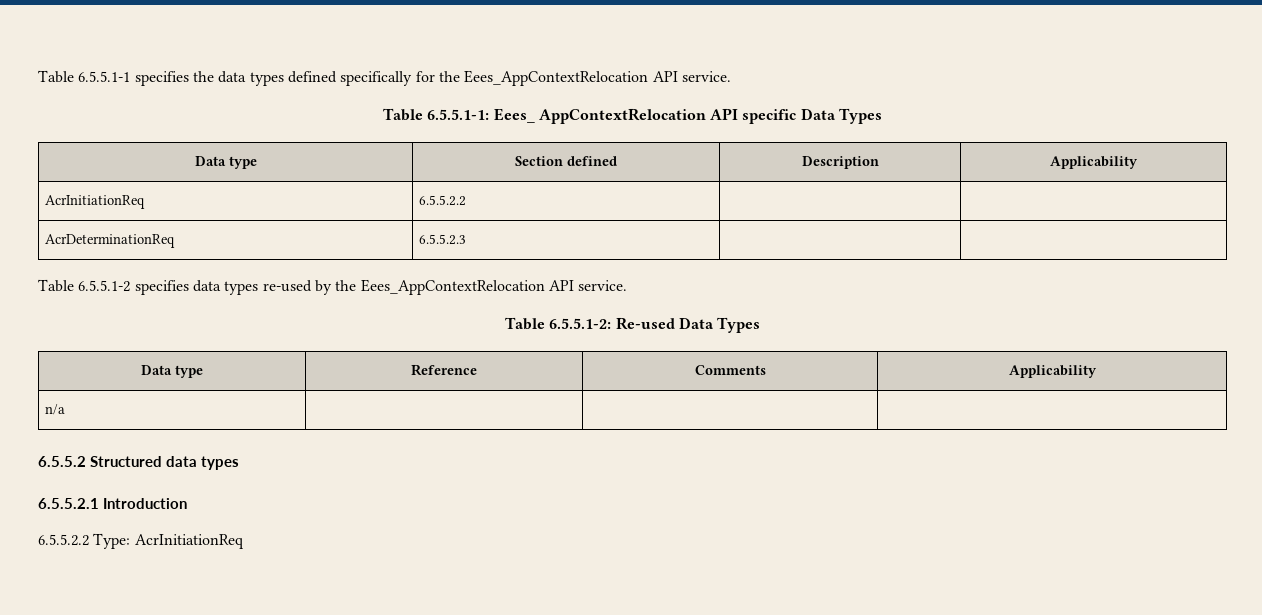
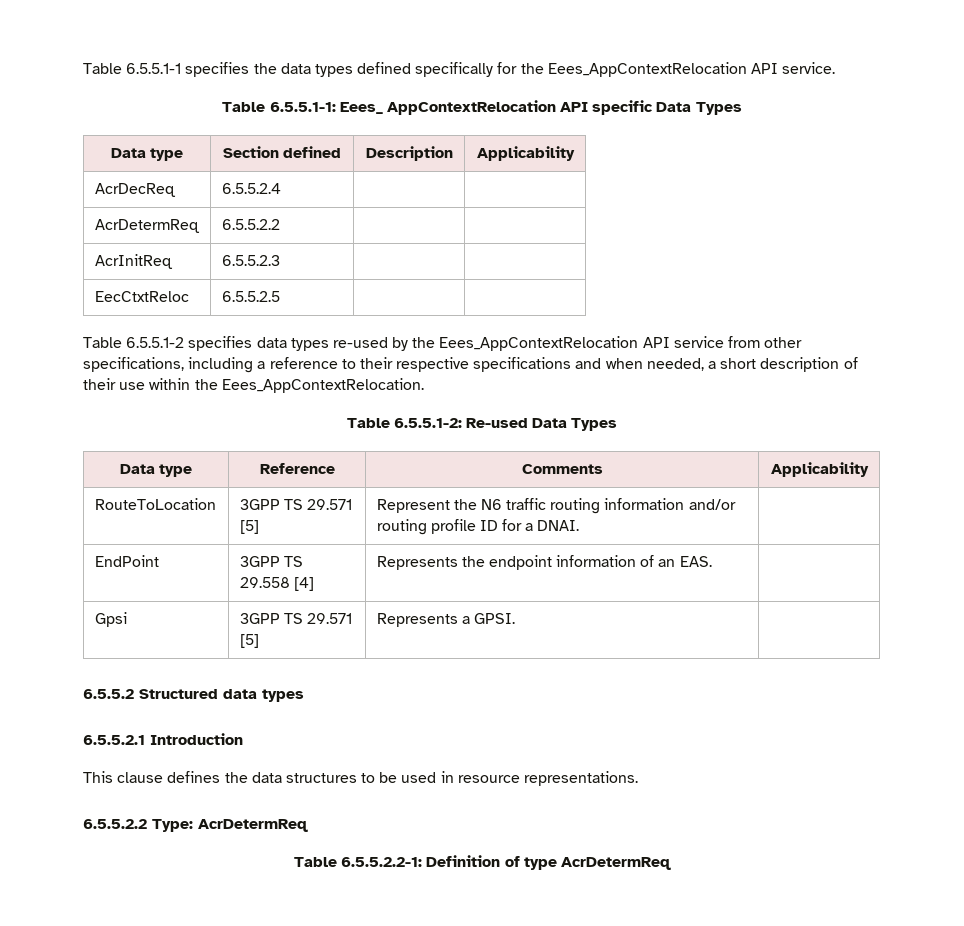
[45,195,146,209] AcrInitiationReq -> [94,183,176,197] [221,183,281,194] [94,219,200,233] AcrDecReq | 6.5.5.2.4 | | // AcrDetermReq
[45,234,176,248] AcrDeterminationReq -> [94,254,173,269] AcrInitReq
(467, 239) none -> [94,291,189,302] [221,291,280,302] // EecCtxtReloc | 6.5.5.2.5 | |
[578,280,628,291] service. -> [673,336,803,348] [83,357,858,373] [83,378,424,393] service from other specifications, including a reference to their respective specifications and when needed, a short description of their use within the Eees_AppContextRelocation.
[45,404,66,415] n/a | | -> [94,498,216,510] [239,499,352,510] [239,520,259,534] [376,498,736,514] [376,519,580,535] [94,555,159,567] [239,556,303,567] [239,577,314,591] [376,555,712,570] [94,612,127,627] [239,613,352,624] [239,634,259,648] [376,613,515,627] RouteToLocation | 3GPP TS 29.571 [5] | Represent the N6 traffic routing information and/or routing profile ID for a DNAI. | // EndPoint | 3GPP TS 29.558 [4] | Represents the endpoint information of an EAS. | // Gpsi | 3GPP TS 29.571 [5] | Represents a GPSI.
[38,533,244,549] 6.5.5.2.2 Type: AcrInitiationReq -> [83,771,639,786] [83,819,308,832] [294,855,671,870] This clause defines the data structures to be used in resource representations. // 6.5.5.2.2 Type: AcrDetermReq // Table 6.5.5.2.2-1: Definition of type AcrDetermReq

